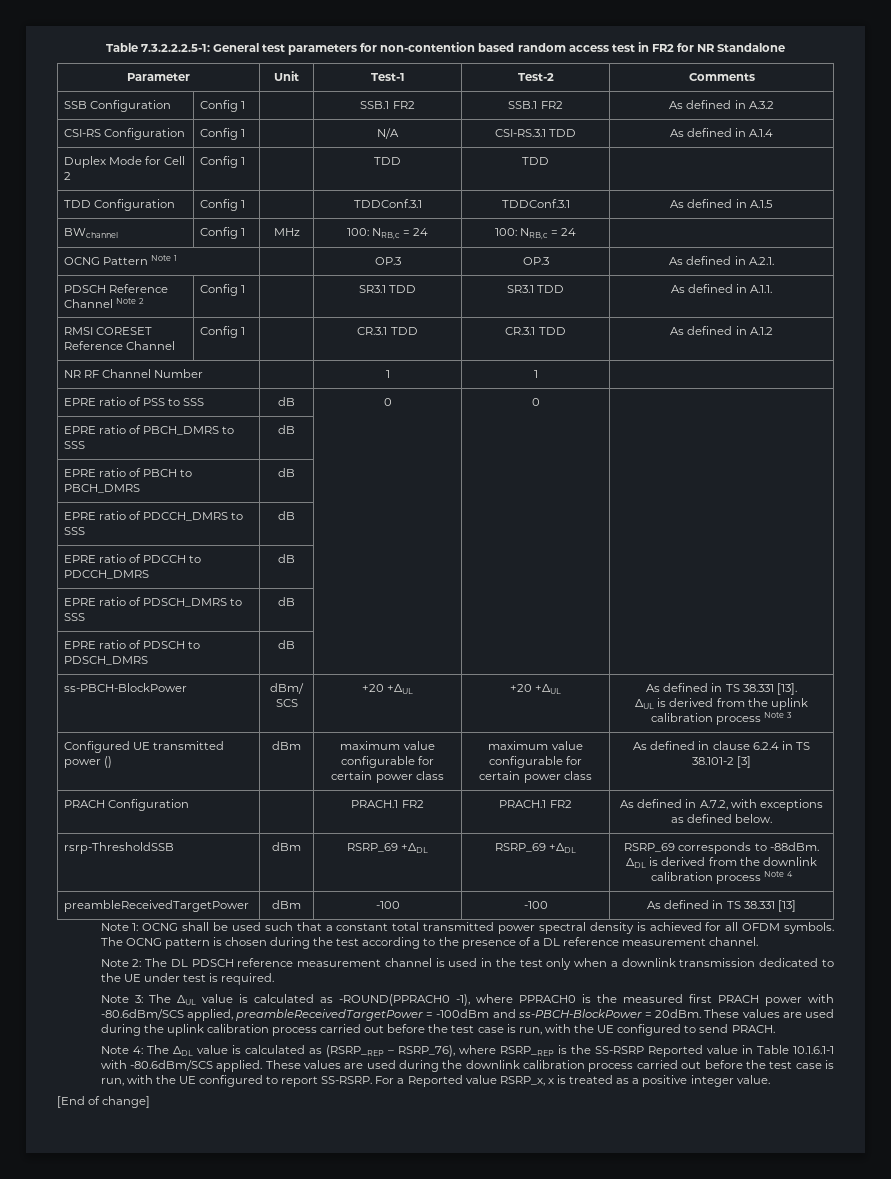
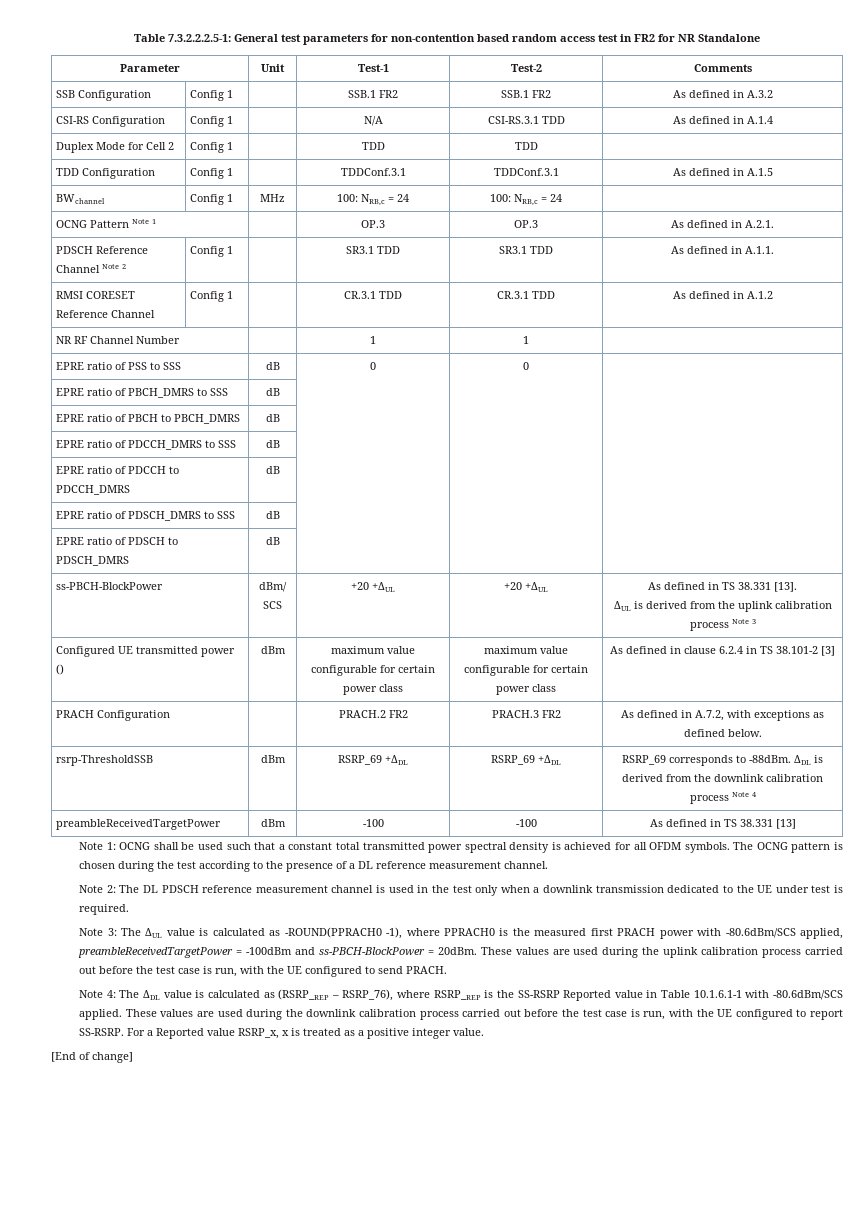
[351,800,424,808] [499,800,547,808] PRACH.1 FR2 | PRACH.1 -> [338,710,408,718] [491,710,539,718] PRACH.2 FR2 | PRACH.3

